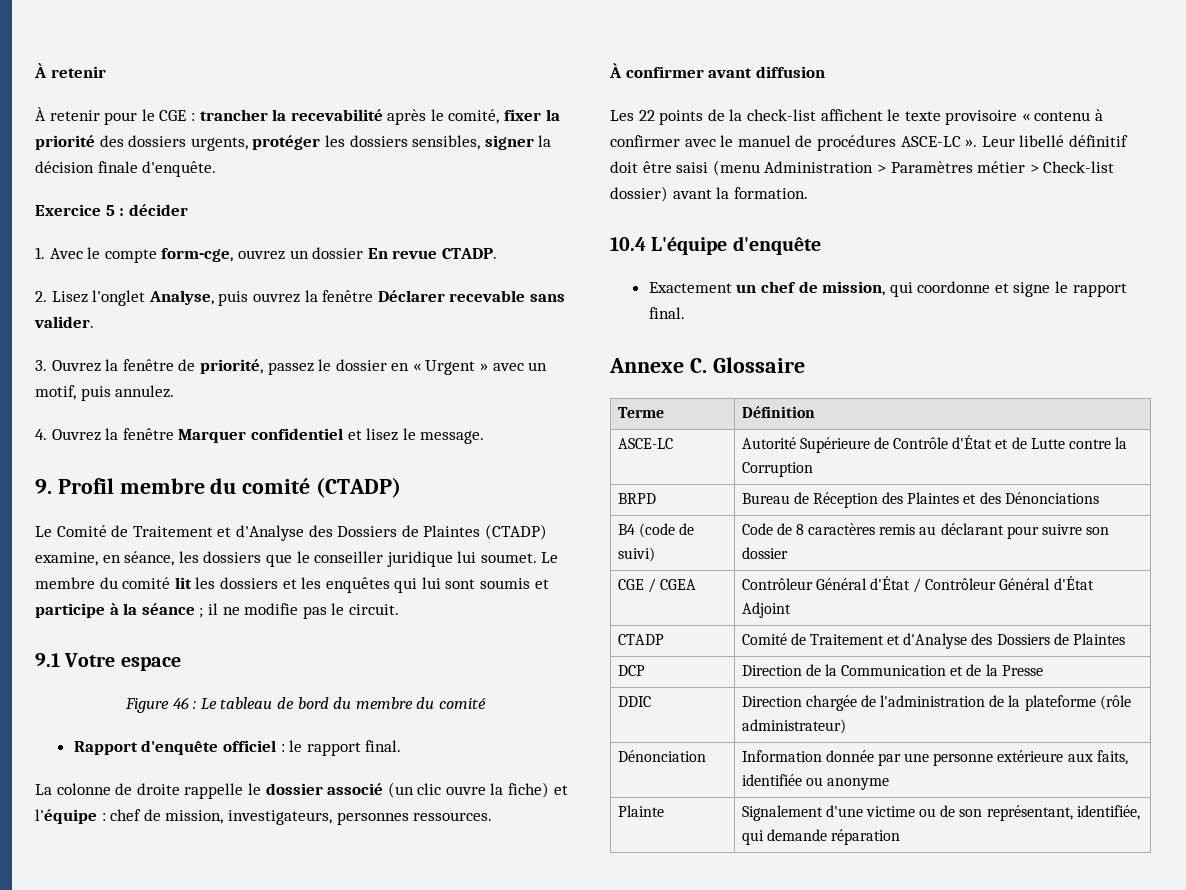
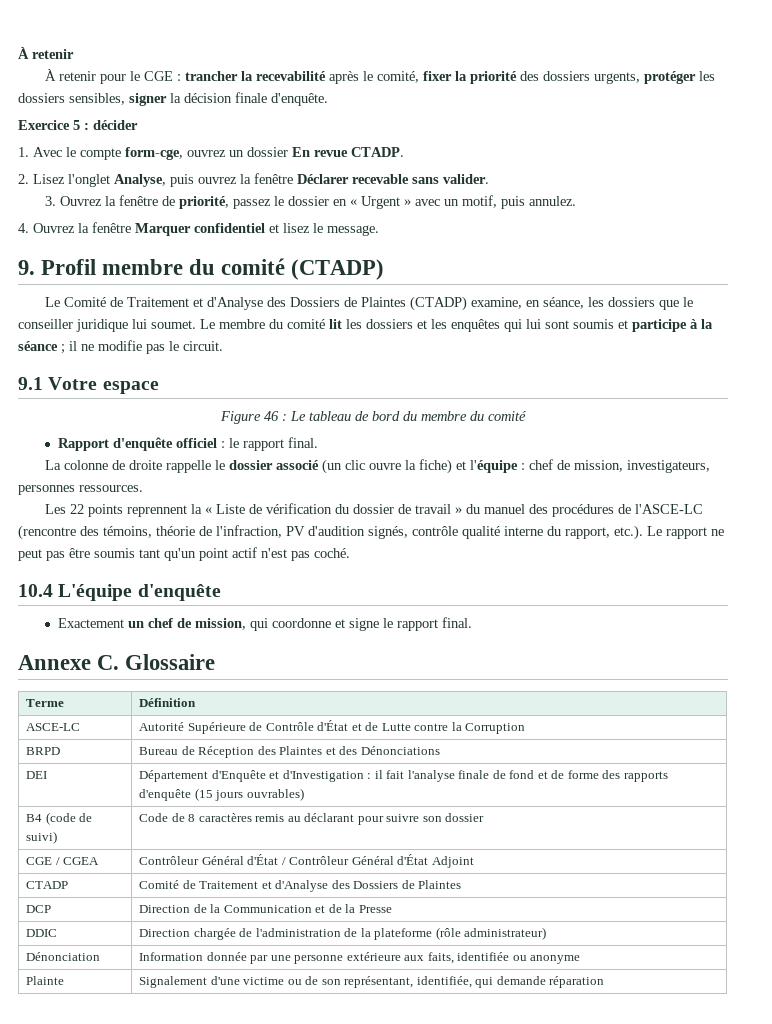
[609,63,825,78] // À confirmer avant diffusion -> (143, 488) none
[707,109,1104,125] [610,135,1128,151] [610,160,1115,176] [610,186,808,202] de la check-list affichent le texte provisoire « contenu à confirmer avec le manuel de procédures ASCE-LC ». Leur libellé définitif doit être saisi (menu Administration > Paramètres métier > Check-list dossier) avant la formation. -> [127,503,704,517] [18,525,724,540] [18,547,350,561] reprennent la « Liste de vérification du dossier de travail » du manuel des procédures de l'ASCE-LC (rencontre des témoins, théorie de l'infraction, PV d'audition signés, contrôle qualité interne du rapport, etc.). Le rapport ne peut pas être soumis tant qu'un point actif n'est pas coché.
(1099, 498) none -> [26,771,48,779] [139,770,668,782] [139,788,304,801] // DEI | Département d'Enquête et d'Investigation : il fait l'analyse finale de fond et de forme des rapports d'enquête (15 jours ouvrables)

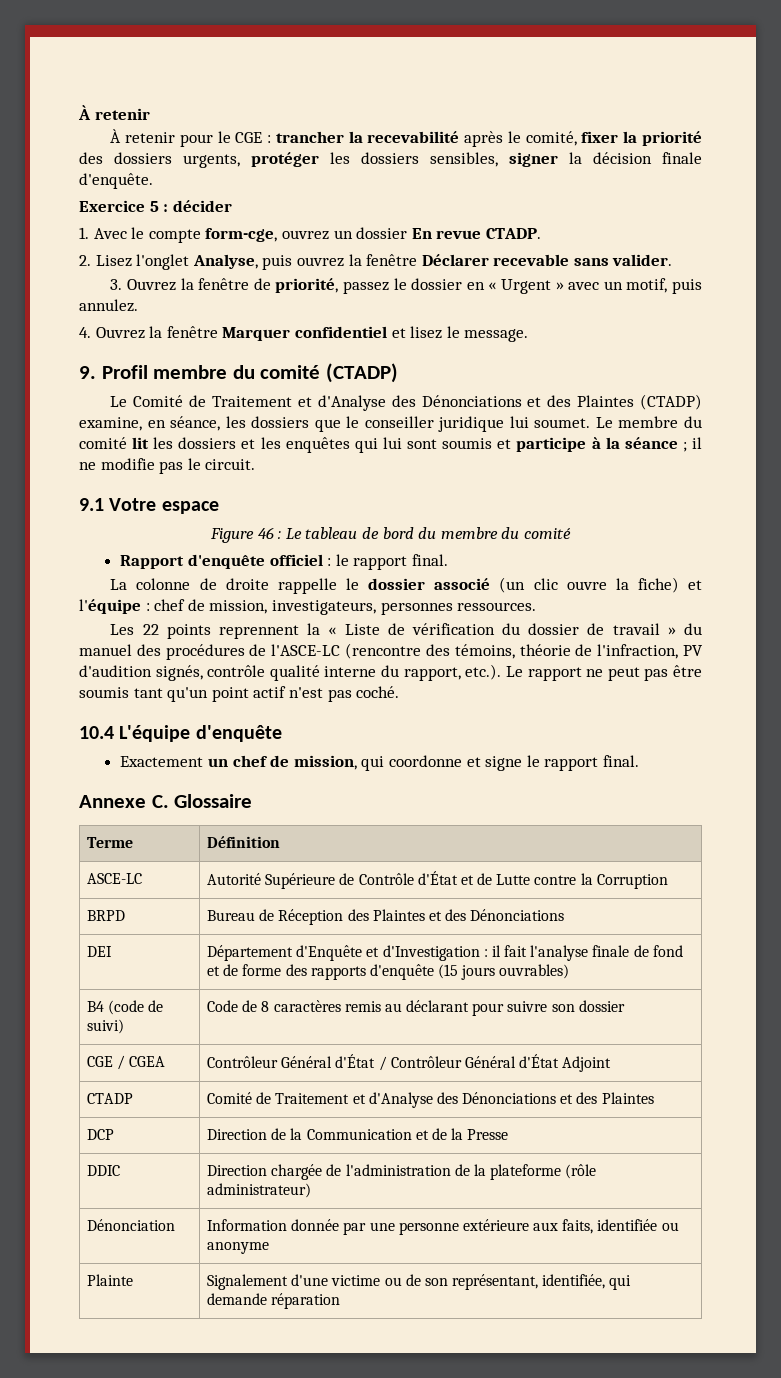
[290,297,358,307] Dossiers de -> [421,395,572,407] Dénonciations et des
[353,880,415,889] Dossiers de -> [462,1092,598,1104] Dénonciations et des

